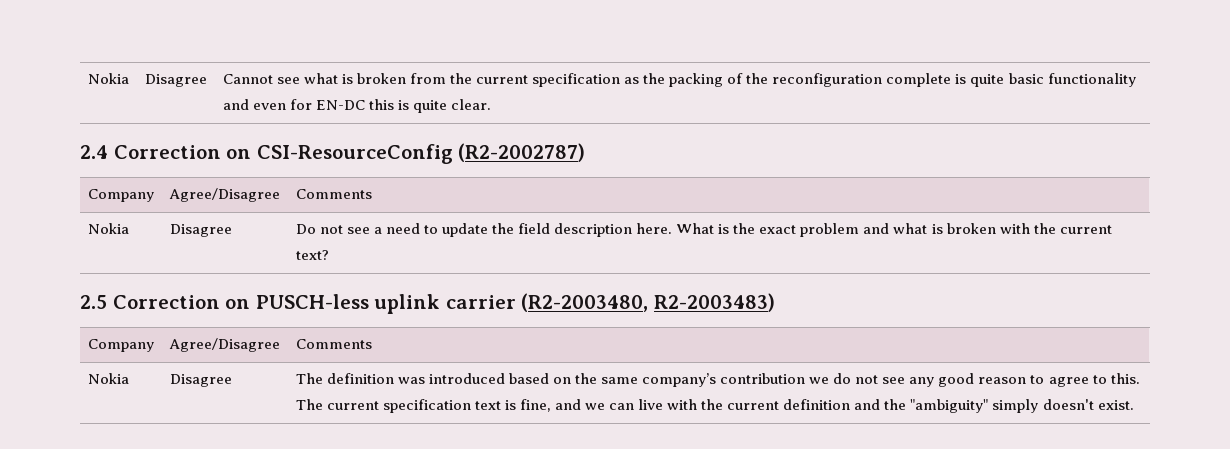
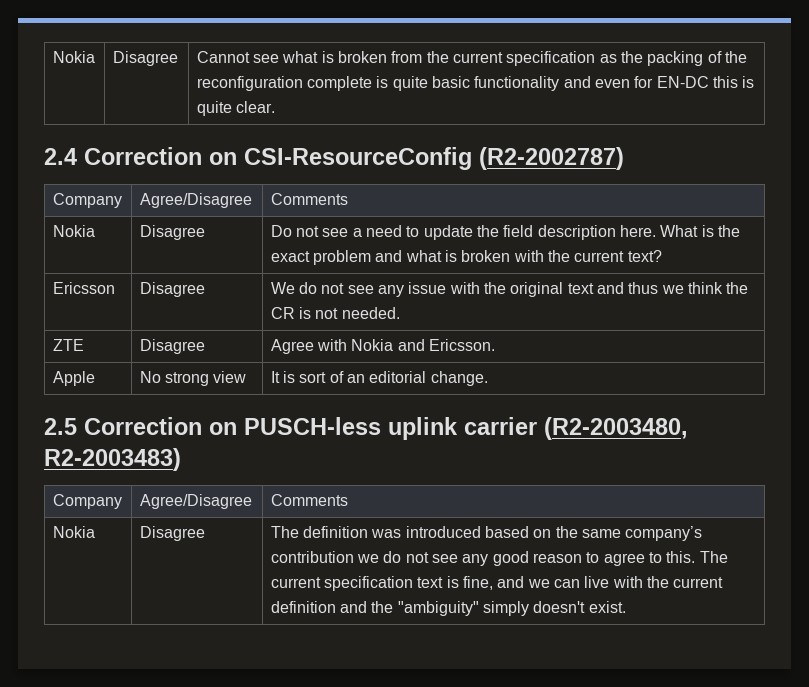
(329, 255) none -> [52,282,115,294] [139,282,205,297] [270,282,749,297] [270,307,400,319] [52,339,84,351] [139,339,205,354] [270,339,496,354] [52,371,95,386] [139,371,247,386] [270,371,488,386] // Ericsson | Disagree | We do not see any issue with the original text and thus we think the CR is not needed. // ZTE | Disagree | Agree with Nokia and Ericsson. // Apple | No strong view | It is sort of an editorial change.

